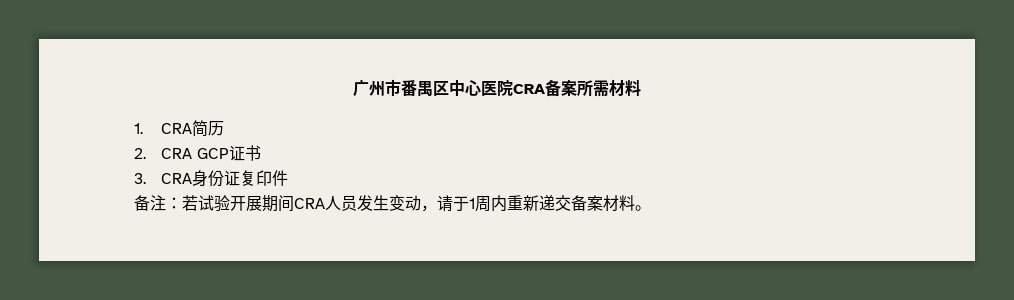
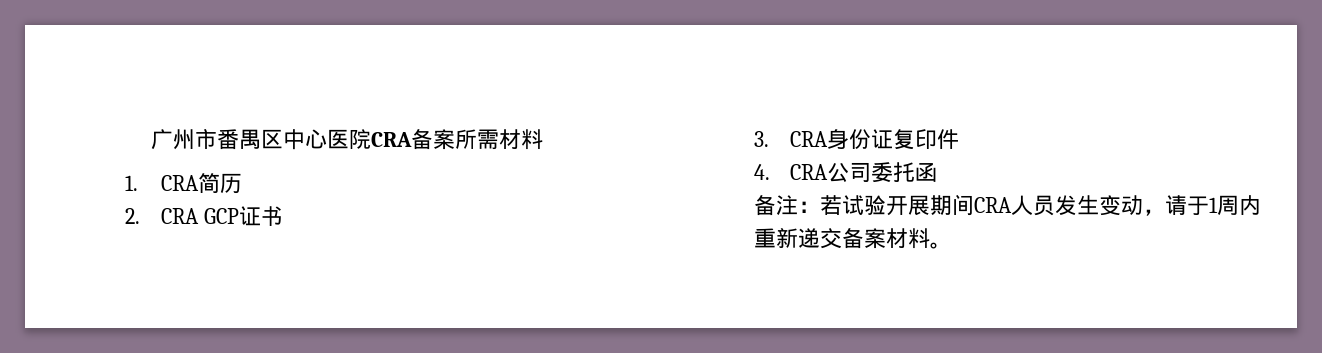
(289, 178) none -> [753,162,937,183] // 4. CRA公司委托函

